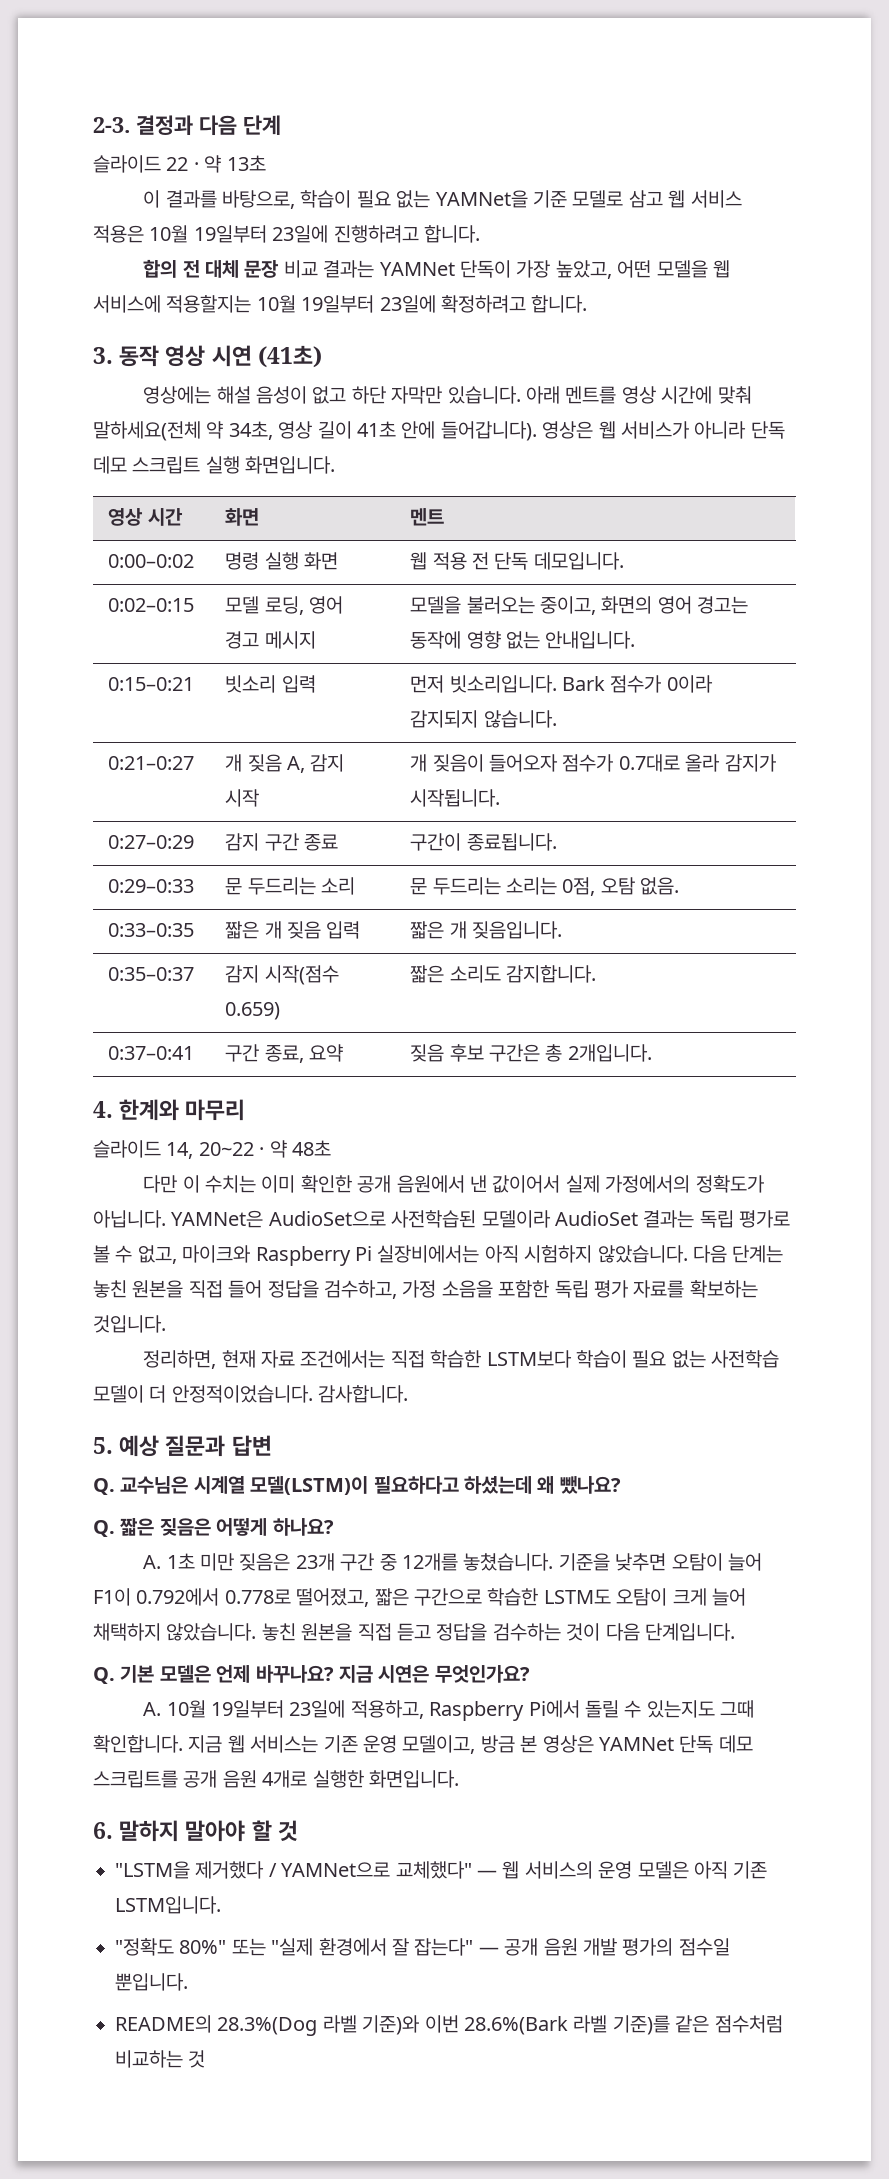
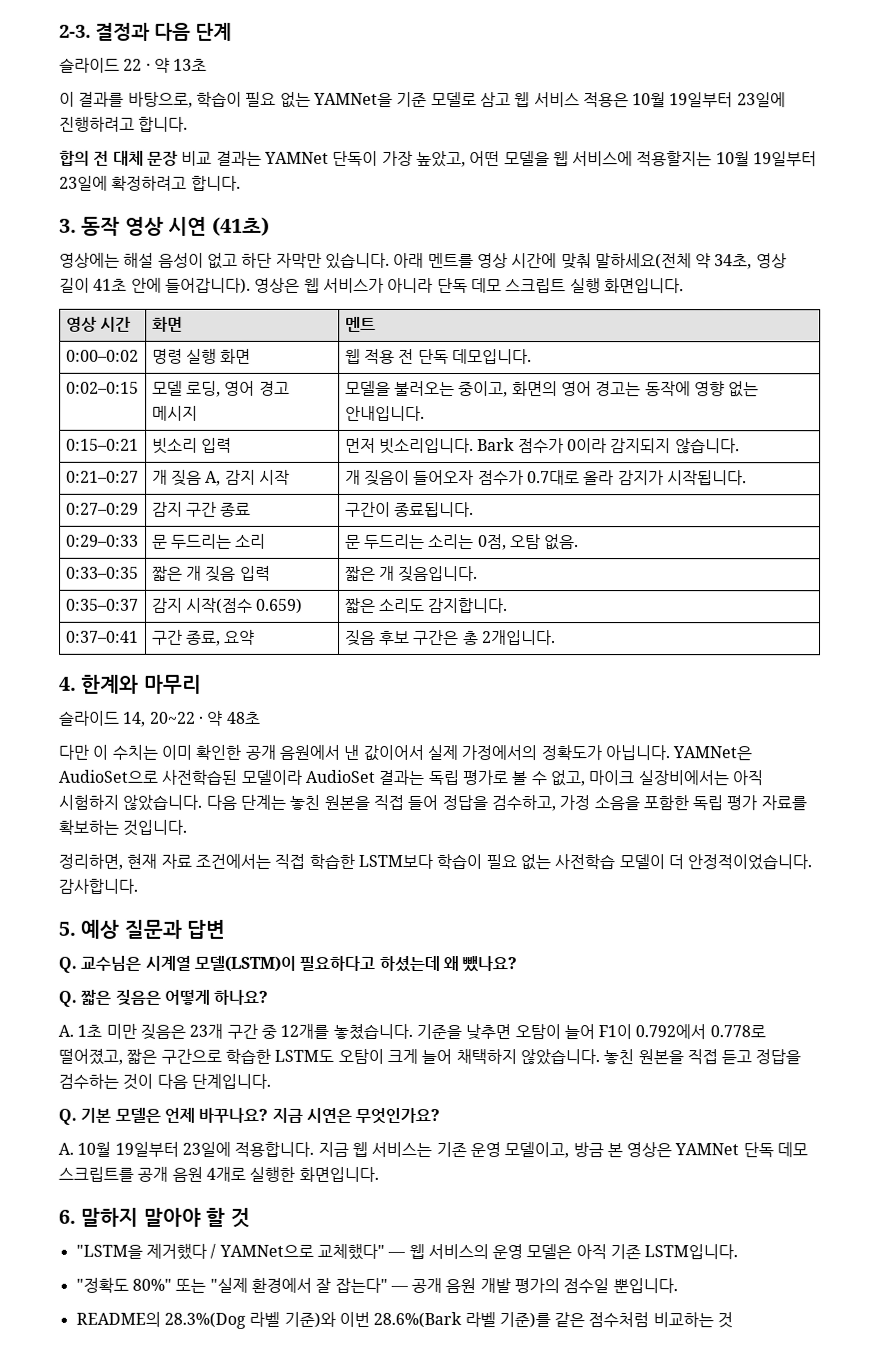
[182,1245,372,1266] 마이크와 Raspberry Pi -> [588,770,635,786] 마이크
[350,1700,755,1721] [93,1735,183,1753] 적용하고, Raspberry Pi에서 돌릴 수 있는지도 그때 확인합니다. -> [234,1141,315,1157] 적용합니다.

